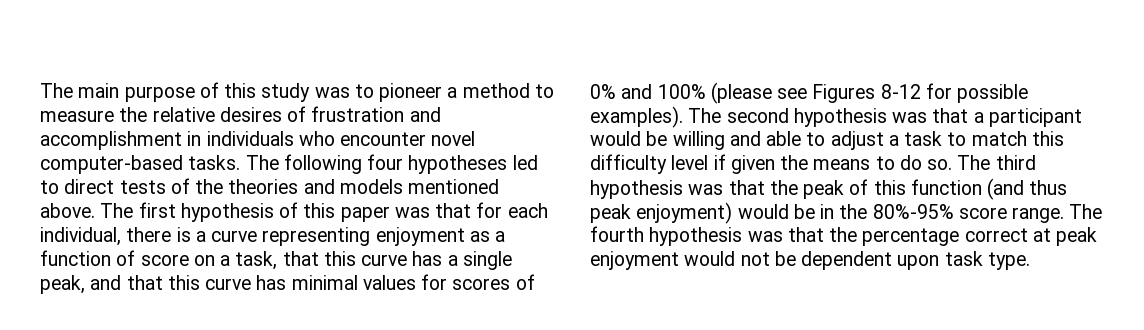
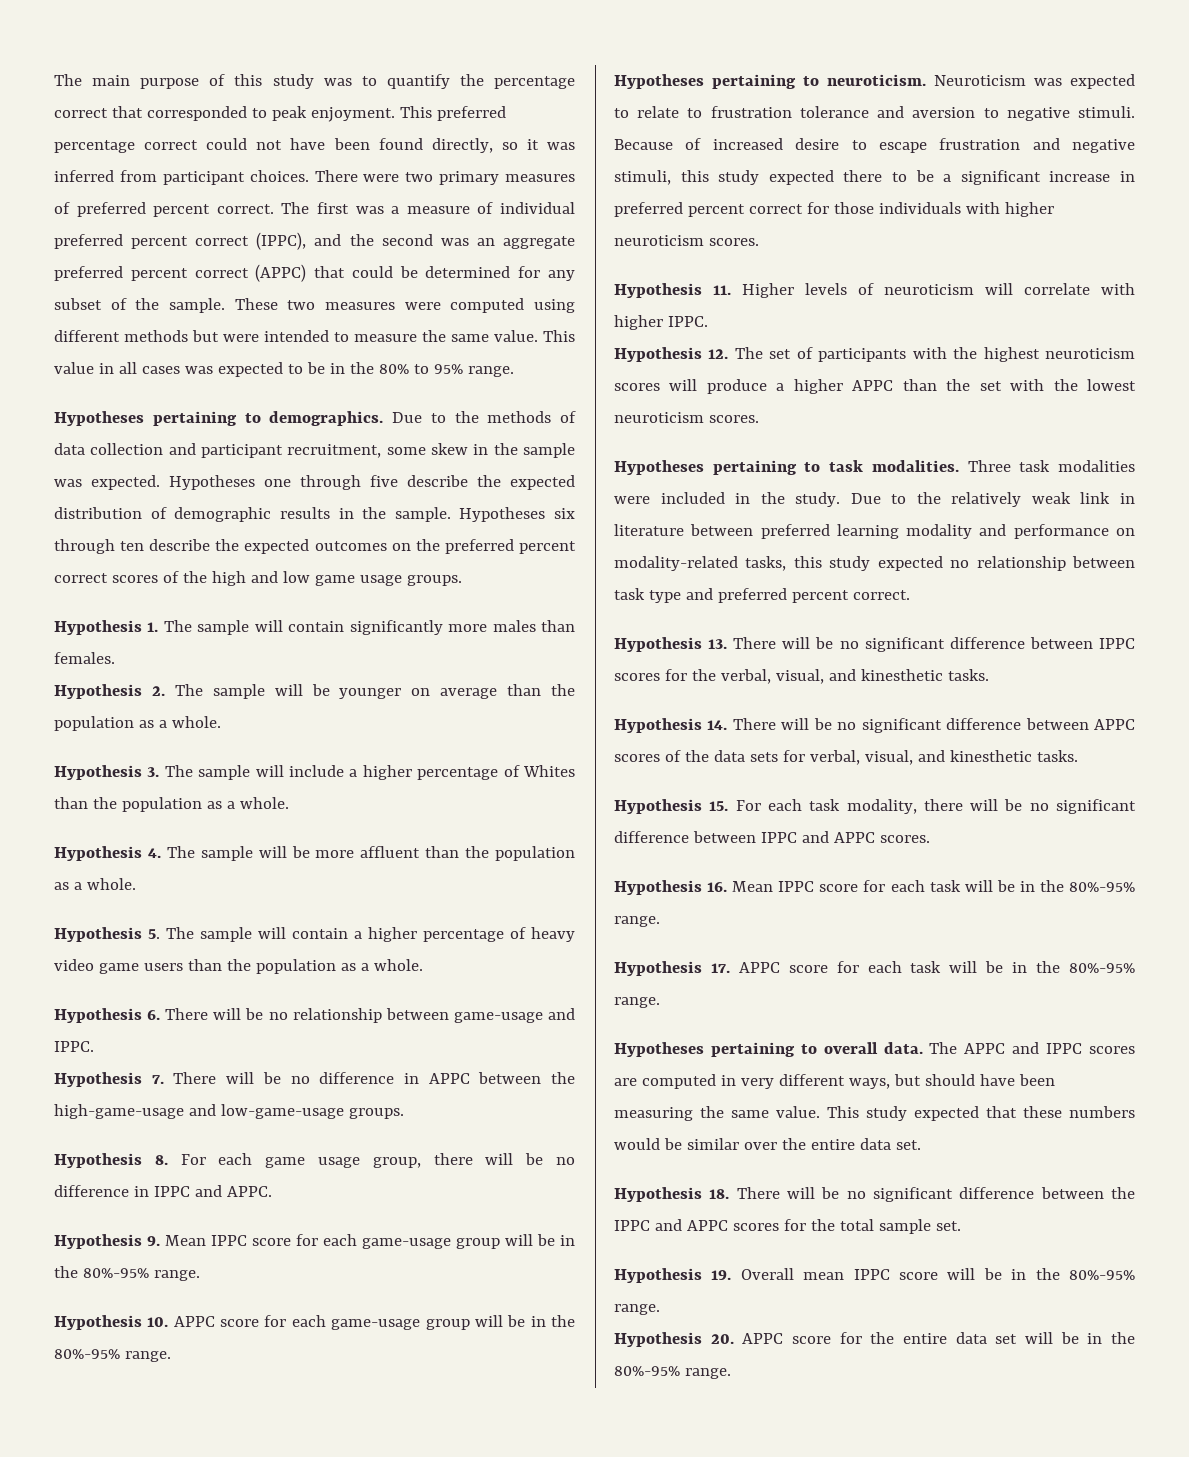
[379,83,554,102] [40,106,441,122] [40,131,476,150] [40,154,538,174] [40,178,500,194] [40,202,548,222] [40,227,506,246] [40,250,512,270] [40,274,535,294] [590,82,1029,104] [590,106,1082,128] [590,131,1064,150] [590,154,1036,174] [590,178,1068,200] [590,202,1103,224] [590,226,1098,246] [590,251,1030,270] pioneer a method to measure the relative desires of frustration and accomplishment in individuals who encounter novel computer-based tasks. The following four hypotheses led to direct tests of the theories and models mentioned above. The first hypothesis of this paper was that for each individual, there is a curve representing enjoyment as a function of score on a task, that this curve has a single peak, and that this curve has minimal values for scores of 0% and 100% (please see Figures 8-12 for possible examples). The second hypothesis was that a participant would be willing and able to adjust a task to match this difficulty level if given the means to do so. The third hypothesis was that the peak of this function (and thus peak enjoyment) would be in the 80%-95% score range. The fourth hypothesis was that the percentage correct at peak enjoyment would not be dependent upon task type. -> [386,74,576,89] [54,106,506,122] [54,138,576,153] [54,170,575,185] [54,202,576,217] [54,232,575,250] [54,264,575,282] [54,298,575,313] [54,330,575,342] [54,362,514,377] [54,411,576,426] [54,443,575,458] [54,475,575,490] [54,507,575,522] [54,539,576,554] [54,571,462,586] [54,620,575,635] [54,652,115,664] [54,684,575,699] [54,716,221,731] [54,765,575,780] [54,797,289,812] [54,846,575,861] [54,878,136,890] [54,927,575,942] [54,959,423,974] [54,1008,575,1023] [54,1041,94,1052] [54,1072,575,1087] [54,1104,404,1119] [54,1153,575,1168] [54,1185,272,1197] [54,1234,575,1249] [54,1266,200,1281] [54,1315,575,1330] [54,1349,171,1362] [614,74,1135,89] [614,106,1135,121] [614,138,1135,153] [614,170,1135,185] [614,202,1054,217] [614,235,759,246] [614,283,1135,298] [614,315,708,330] [614,347,1135,362] [614,379,1136,394] [614,412,759,423] [614,460,1135,475] [614,492,1135,507] [614,524,1135,539] [614,556,1135,571] [614,588,910,603] [614,637,1135,652] [614,669,989,684] [614,718,1135,733] [614,750,1078,765] [614,799,1136,814] [614,831,930,843] [614,880,1135,895] [614,916,660,927] [614,961,1135,976] [614,997,660,1008] [614,1042,1135,1057] [614,1074,1055,1089] [614,1106,1135,1121] [614,1138,921,1150] [614,1187,1135,1202] [614,1219,961,1234] [614,1268,1135,1283] [614,1304,660,1315] [614,1332,1135,1347] [614,1366,731,1379] quantify the percentage correct that corresponded to peak enjoyment. This preferred percentage correct could not have been found directly, so it was inferred from participant choices. There were two primary measures of preferred percent correct. The first was a measure of individual preferred percent correct (IPPC), and the second was an aggregate preferred percent correct (APPC) that could be determined for any subset of the sample. These two measures were computed using different methods but were intended to measure the same value. This value in all cases was expected to be in the 80% to 95% range. // Hypotheses pertaining to demographics. Due to the methods of data collection and participant recruitment, some skew in the sample was expected. Hypotheses one through five describe the expected distribution of demographic results in the sample. Hypotheses six through ten describe the expected outcomes on the preferred percent correct scores of the high and low game usage groups. // Hypothesis 1. The sample will contain significantly more males than females. // Hypothesis 2. The sample will be younger on average than the population as a whole. // Hypothesis 3. The sample will include a higher percentage of Whites than the population as a whole. // Hypothesis 4. The sample will be more affluent than the population as a whole. // Hypothesis 5. The sample will contain a higher percentage of heavy video game users than the population as a whole. // Hypothesis 6. There will be no relationship between game-usage and IPPC. // Hypothesis 7. There will be no difference in APPC between the high-game-usage and low-game-usage groups. // Hypothesis 8. For each game usage group, there will be no difference in IPPC and APPC. // Hypothesis 9. Mean IPPC score for each game-usage group will be in the 80%-95% range. // Hypothesis 10. APPC score for each game-usage group will be in the 80%-95% range. // Hypotheses pertaining to neuroticism. Neuroticism was expected to relate to frustration tolerance and aversion to negative stimuli. Because of increased desire to escape frustration and negative stimuli, this study expected there to be a significant increase in preferred percent correct for those individuals with higher neuroticism scores. // Hypothesis 11. Higher levels of neuroticism will correlate with higher IPPC. // Hypothesis 12. The set of participants with the highest neuroticism scores will produce a higher APPC than the set with the lowest neuroticism scores. // Hypotheses pertaining to task modalities. Three task modalities were included in the study. Due to the relatively weak link in literature between preferred learning modality and performance on modality-related tasks, this study expected no relationship between task type and preferred percent correct. // Hypothesis 13. There will be no significant difference between IPPC scores for the verbal, visual, and kinesthetic tasks. // Hypothesis 14. There will be no significant difference between APPC scores of the data sets for verbal, visual, and kinesthetic tasks. // Hypothesis 15. For each task modality, there will be no significant difference between IPPC and APPC scores. // Hypothesis 16. Mean IPPC score for each task will be in the 80%-95% range. // Hypothesis 17. APPC score for each task will be in the 80%-95% range. // Hypotheses pertaining to overall data. The APPC and IPPC scores are computed in very different ways, but should have been measuring the same value. This study expected that these numbers would be similar over the entire data set. // Hypothesis 18. There will be no significant difference between the IPPC and APPC scores for the total sample set. // Hypothesis 19. Overall mean IPPC score will be in the 80%-95% range. // Hypothesis 20. APPC score for the entire data set will be in the 80%-95% range.

